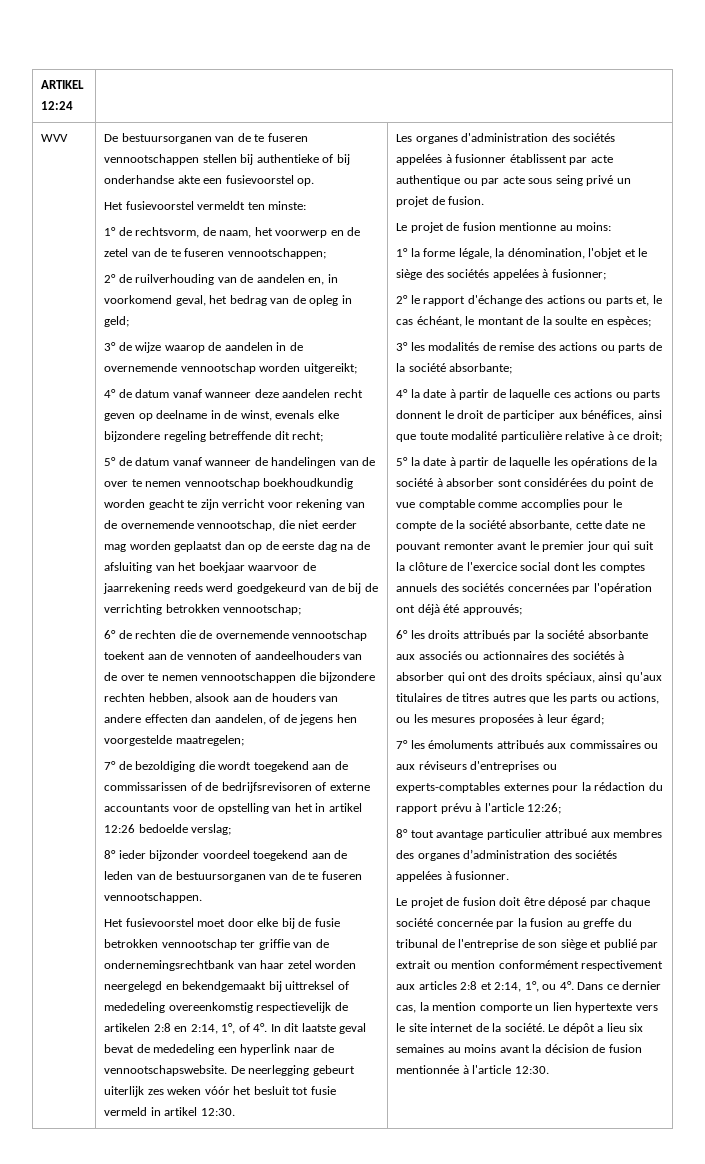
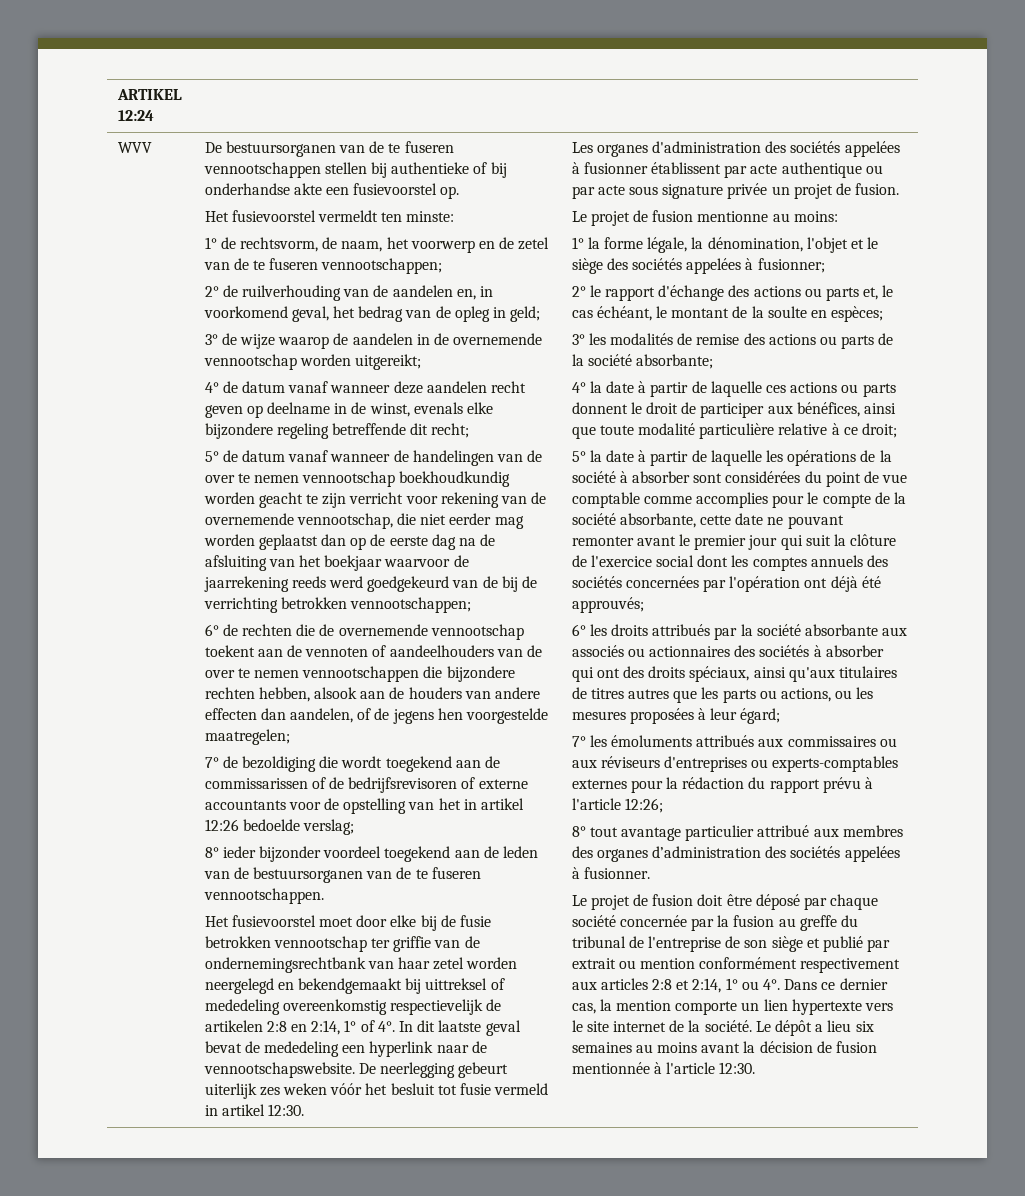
[223,604,302,615] vennootschap; -> [350,597,472,613] vennootschappen;
[221,1023,236,1034] 1°, -> [344,1020,357,1032] 1°
[555,175,614,186] seing privé -> [662,183,768,199] signature privée
[524,981,539,992] 1°, -> [725,978,738,990] 1°

